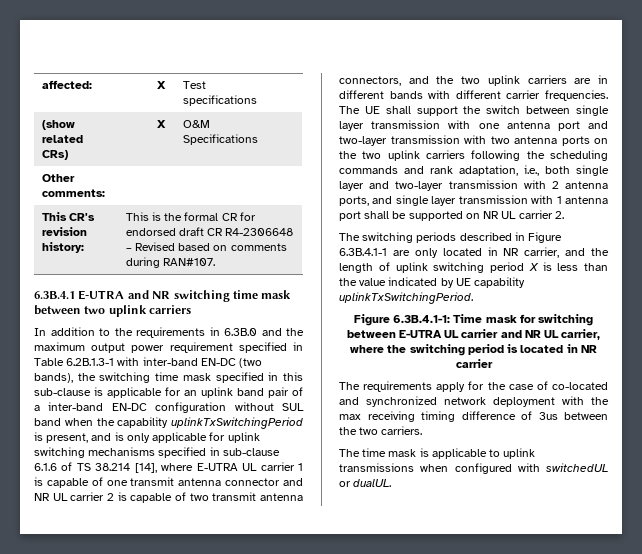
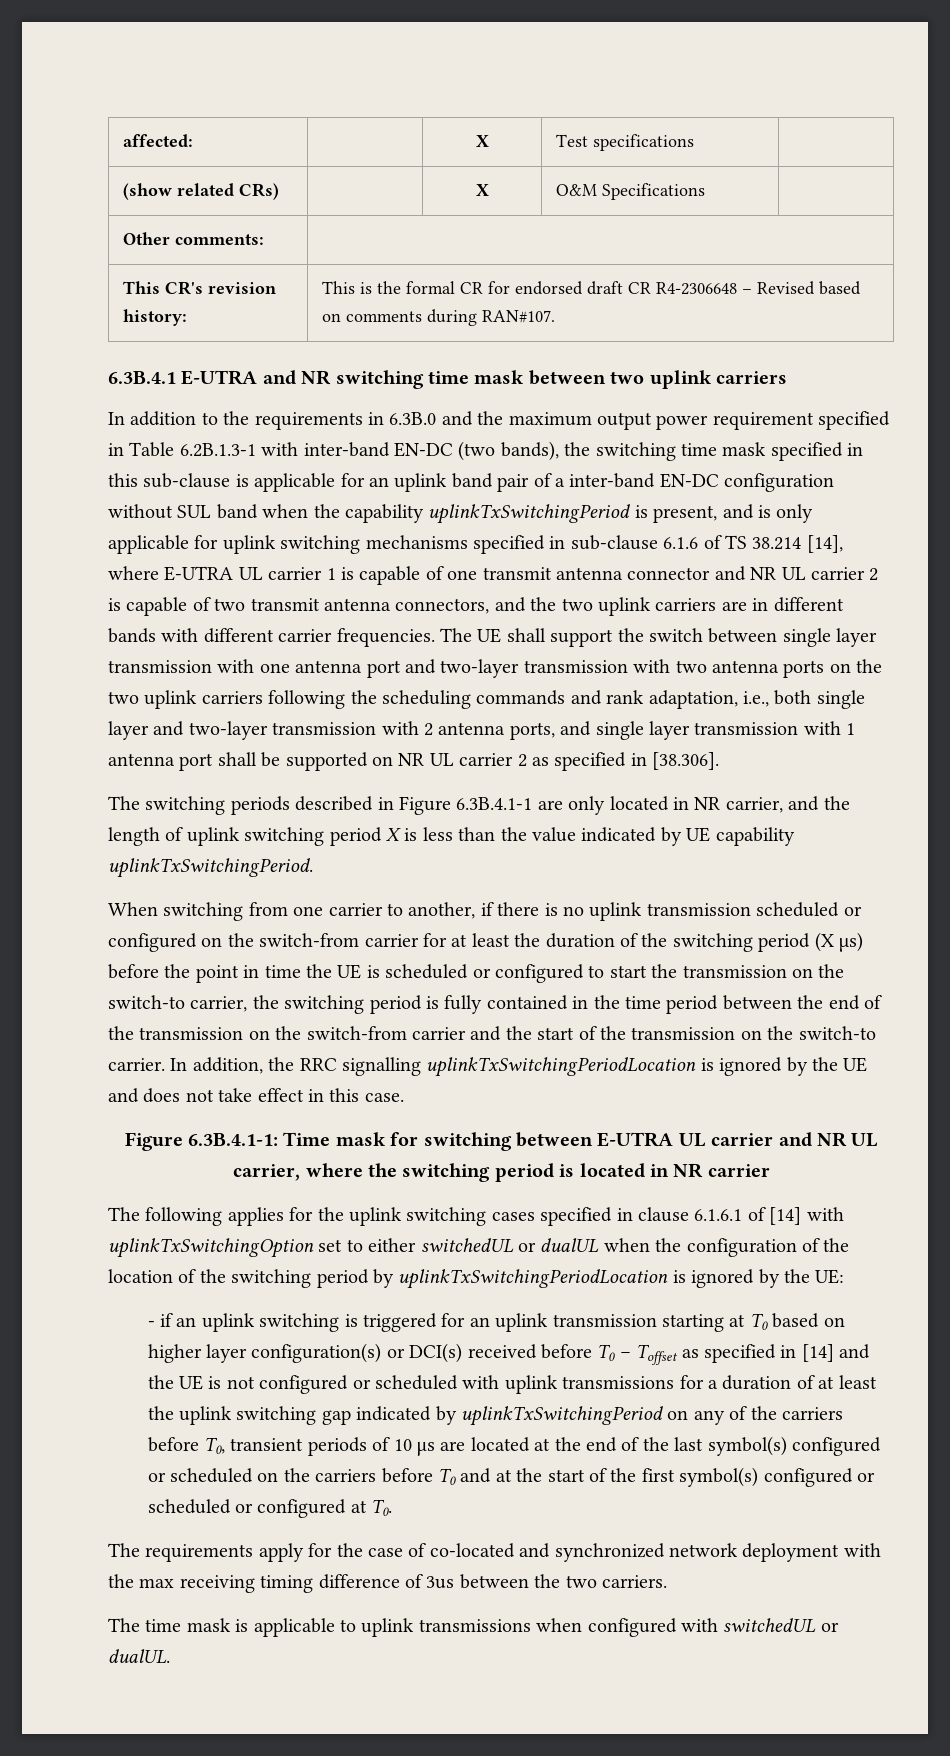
[554,211,564,219] 2. -> [517,752,720,771] 2 as specified in [38.306].
(473, 298) none -> [108,902,862,921] [108,932,863,952] [108,964,845,983] [108,995,882,1014] [108,1026,876,1041] [108,1057,868,1077] [108,1088,404,1103] // When switching from one carrier to another, if there is no uplink transmission scheduled or configured on the switch-from carrier for at least the duration of the switching period (X µs) before the point in time the UE is scheduled or configured to start the transmission on the switch-to carrier, the switching period is fully contained in the time period between the end of the transmission on the switch-from carrier and the start of the transmission on the switch-to carrier. In addition, the RRC signalling uplinkTxSwitchingPeriodLocation is ignored by the UE and does not take effect in this case.
(493, 363) none -> [108,1207,844,1226] [108,1238,850,1258] [108,1269,845,1289] [147,1313,845,1332] [147,1343,871,1365] [147,1375,877,1394] [147,1406,844,1426] [147,1436,882,1456] [147,1467,876,1487] [147,1499,393,1518] // The following applies for the uplink switching cases specified in clause 6.1.6.1 of [14] with uplinkTxSwitchingOption set to either switchedUL or dualUL when the configuration of the location of the switching period by uplinkTxSwitchingPeriodLocation is ignored by the UE: // - if an uplink switching is triggered for an uplink transmission starting at T0 based on higher layer configuration(s) or DCI(s) received before T0 − Toffset as specified in [14] and the UE is not configured or scheduled with uplink transmissions for a duration of at least the uplink switching gap indicated by uplinkTxSwitchingPeriod on any of the carriers before T0, transient periods of 10 μs are located at the end of the last symbol(s) configured or scheduled on the carriers before T0 and at the start of the first symbol(s) configured or scheduled or configured at T0.

